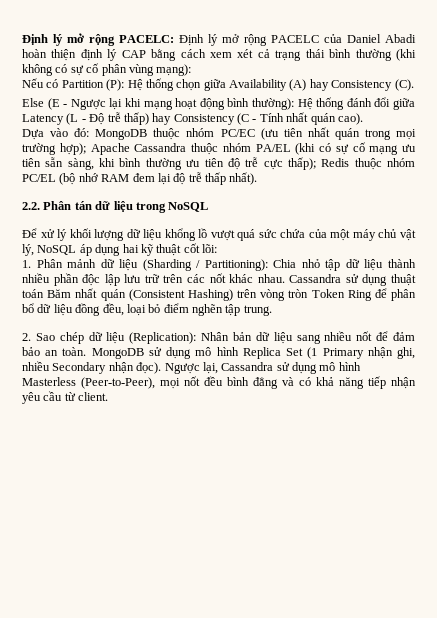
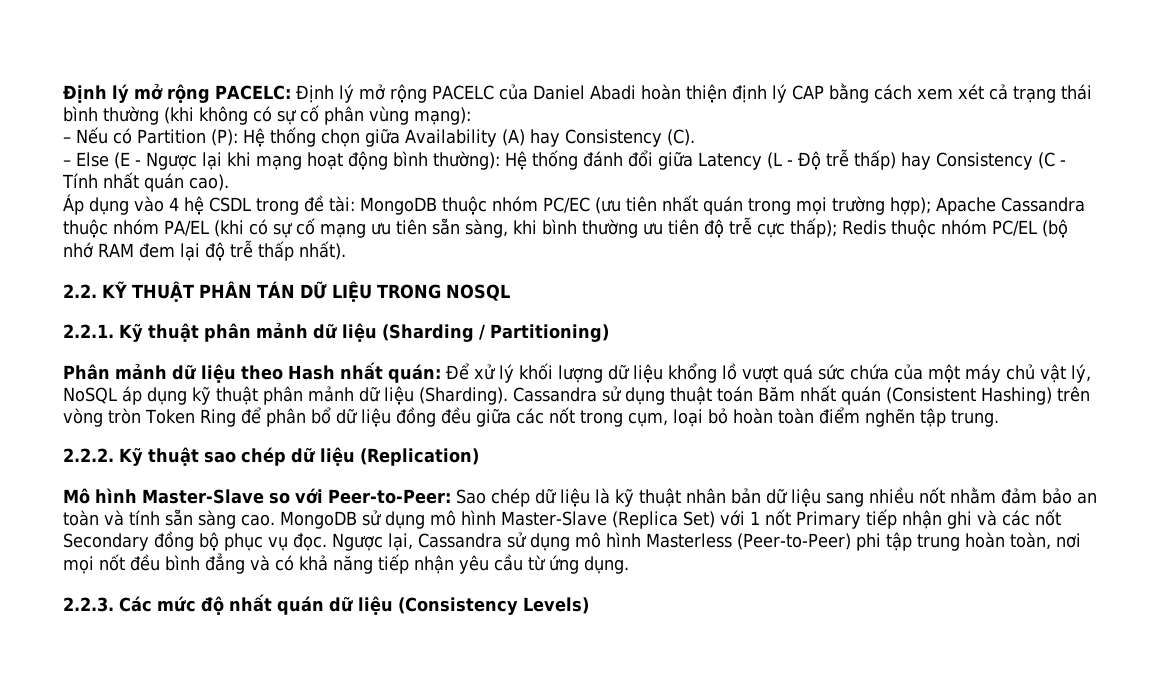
(192, 70) none -> [63,137,71,143] –
(414, 85) none -> [63,160,71,166] –
[22,128,90,140] Dựa vào đó: -> [63,194,355,215] Áp dụng vào 4 hệ CSDL trong đề tài:
[43,201,209,213] Phân tán dữ liệu trong NoSQL // -> [102,281,510,302] [63,322,609,342] [63,362,441,383] KỸ THUẬT PHÂN TÁN DỮ LIỆU TRONG NOSQL // 2.2.1. Kỹ thuật phân mảnh dữ liệu (Sharding / Partitioning) // Phân mảnh dữ liệu theo Hash nhất quán:
[122,243,217,256] [22,259,417,271] [22,273,285,286] hai kỹ thuật cốt lõi: // 1. Phân mảnh dữ liệu (Sharding / Partitioning): Chia nhỏ tập dữ liệu thành nhiều phần độc lập lưu trữ trên các nốt khác nhau. -> [192,386,508,405] kỹ thuật phân mảnh dữ liệu (Sharding).
[102,303,272,316] [22,332,230,344] đều, loại bỏ điểm nghẽn tập trung. // 2. Sao chép dữ liệu (Replication): Nhân -> [440,407,999,427] [63,447,479,466] [63,488,726,507] đều giữa các nốt trong cụm, loại bỏ hoàn toàn điểm nghẽn tập trung. // 2.2.2. Kỹ thuật sao chép dữ liệu (Replication) // Mô hình Master-Slave so với Peer-to-Peer: Sao chép dữ liệu là kỹ thuật nhân
[376,331,389,341] để -> [950,487,996,504] nhằm
[62,347,87,356] toàn. -> [63,509,275,529] toàn và tính sẵn sàng cao.
[242,347,415,359] [22,361,162,374] Replica Set (1 Primary nhận ghi, nhiều Secondary nhận đọc). -> [501,509,1061,529] [63,531,327,551] Master-Slave (Replica Set) với 1 nốt Primary tiếp nhận ghi và các nốt Secondary đồng bộ phục vụ đọc.
[81,377,155,389] (Peer-to-Peer), -> [737,532,1081,551] (Peer-to-Peer) phi tập trung hoàn toàn, nơi
[78,392,109,401] client. -> [549,555,629,574] [63,594,589,615] ứng dụng. // 2.2.3. Các mức độ nhất quán dữ liệu (Consistency Levels)

